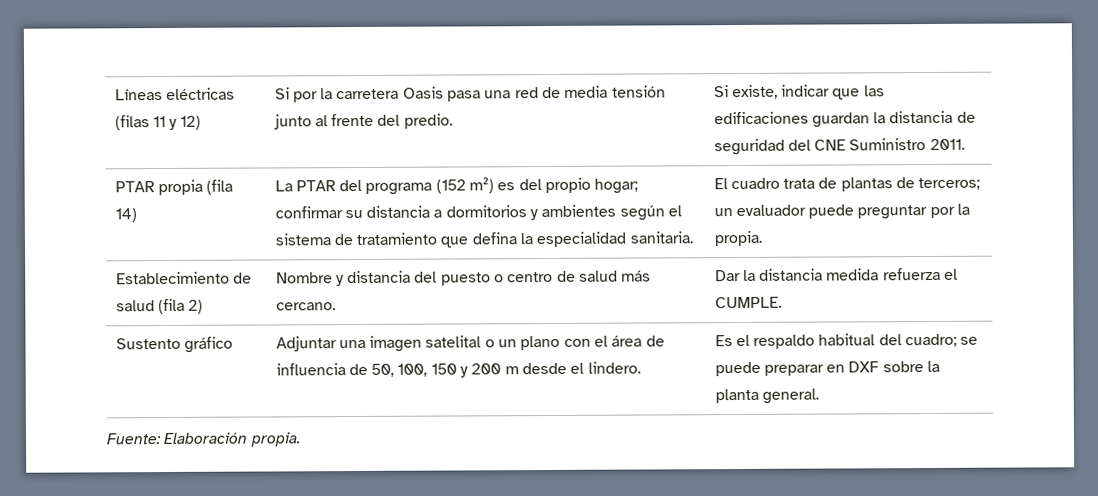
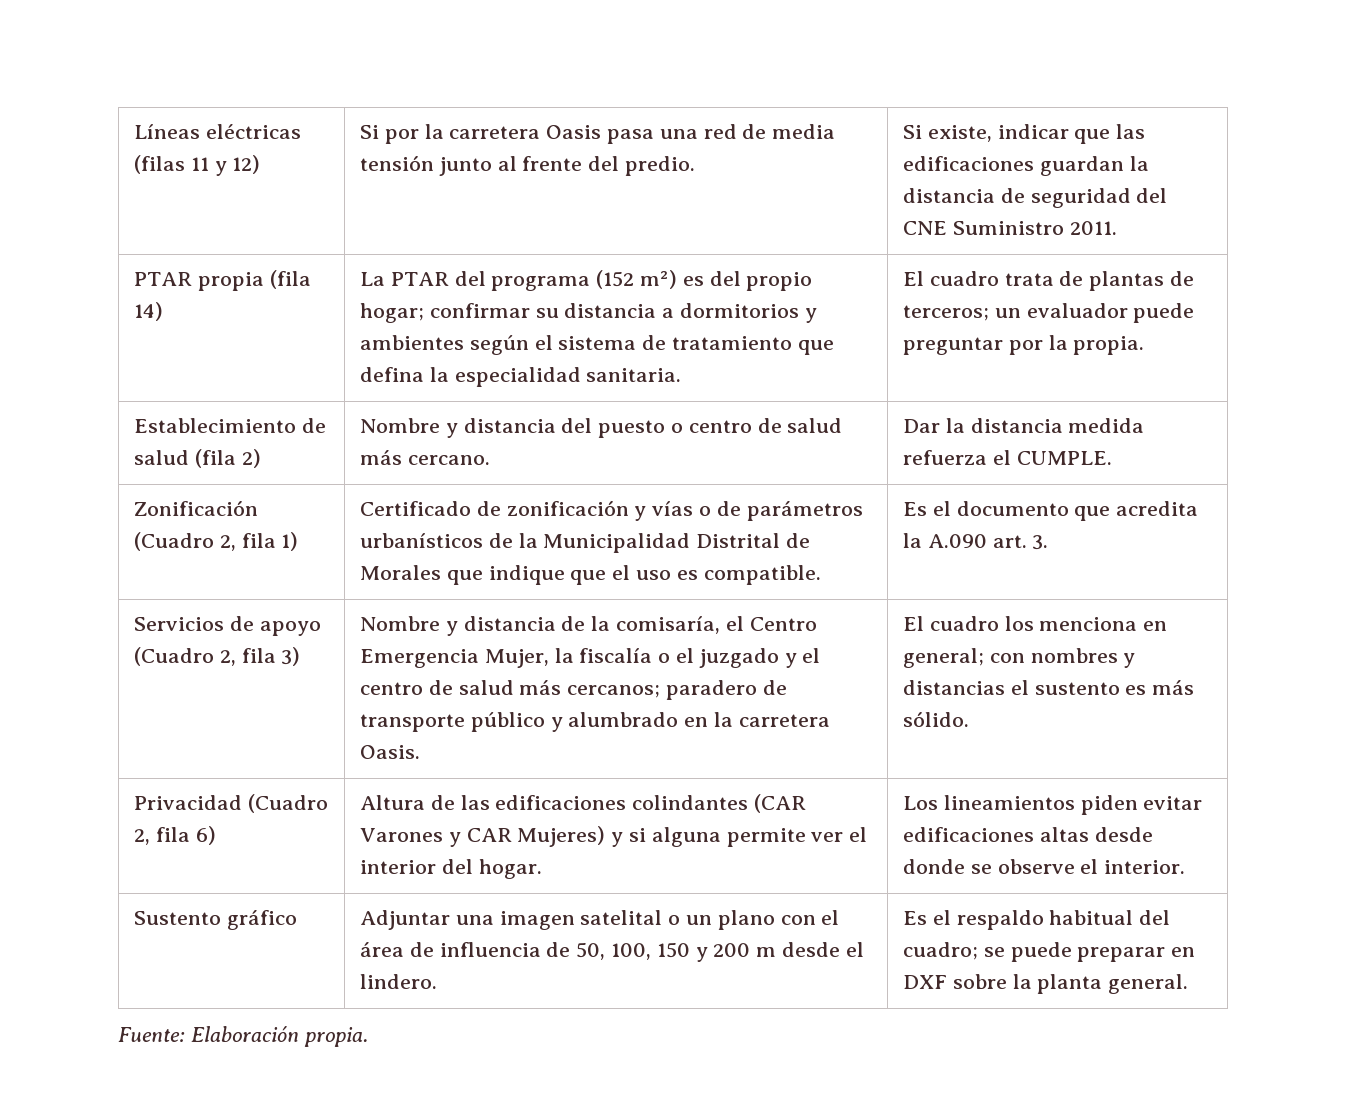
(782, 302) none -> [133,500,258,516] [133,532,299,551] [359,500,863,521] [359,533,810,553] [359,565,821,585] [902,501,1199,521] [902,533,1049,550] [133,616,321,636] [133,647,301,666] [359,616,817,636] [359,648,821,668] [359,680,787,700] [359,712,830,732] [359,745,420,759] [902,616,1168,631] [902,648,1136,668] [902,680,1195,695] [902,711,969,727] [133,794,328,813] [133,826,216,845] [359,794,806,813] [359,826,868,847] [359,859,542,879] [902,795,1203,815] [902,827,1153,842] [902,859,1186,874] // Zonificación (Cuadro 2, fila 1) | Certificado de zonificación y vías o de parámetros urbanísticos de la Municipalidad Distrital de Morales que indique que el uso es compatible. | Es el documento que acredita la A.090 art. 3. // Servicios de apoyo (Cuadro 2, fila 3) | Nombre y distancia de la comisaría, el Centro Emergencia Mujer, la fiscalía o el juzgado y el centro de salud más cercanos; paradero de transporte público y alumbrado en la carretera Oasis. | El cuadro los menciona en general; con nombres y distancias el sustento es más sólido. // Privacidad (Cuadro 2, fila 6) | Altura de las edificaciones colindantes (CAR Varones y CAR Mujeres) y si alguna permite ver el interior del hogar. | Los lineamientos piden evitar edificaciones altas desde donde se observe el interior.

